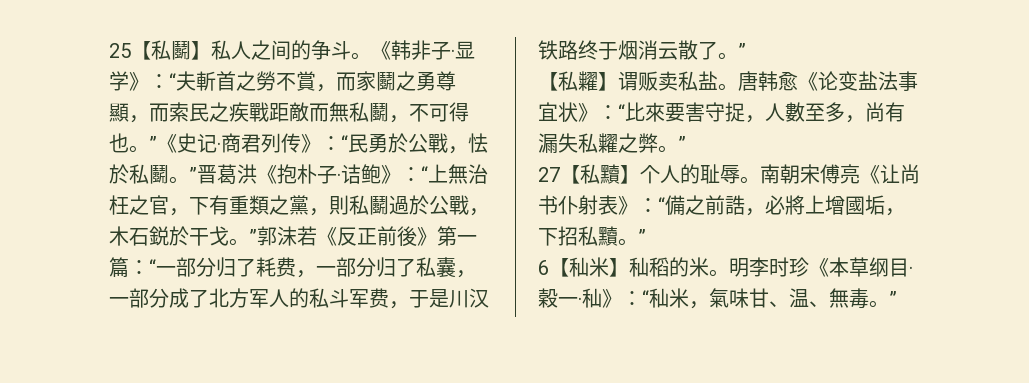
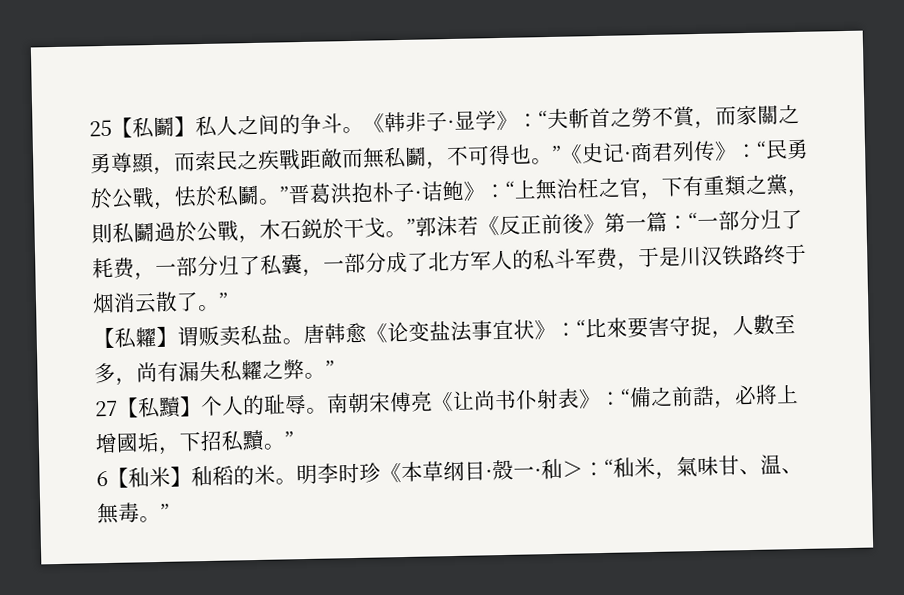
[376,72,396,91] 鬭 -> [757,105,779,125] 關
[257,165,277,184] 《 -> (353, 194) none
[538,288,558,308] 穀 -> [492,459,514,481] 殼
[602,289,622,308] 》 -> [562,460,584,477] ＞

